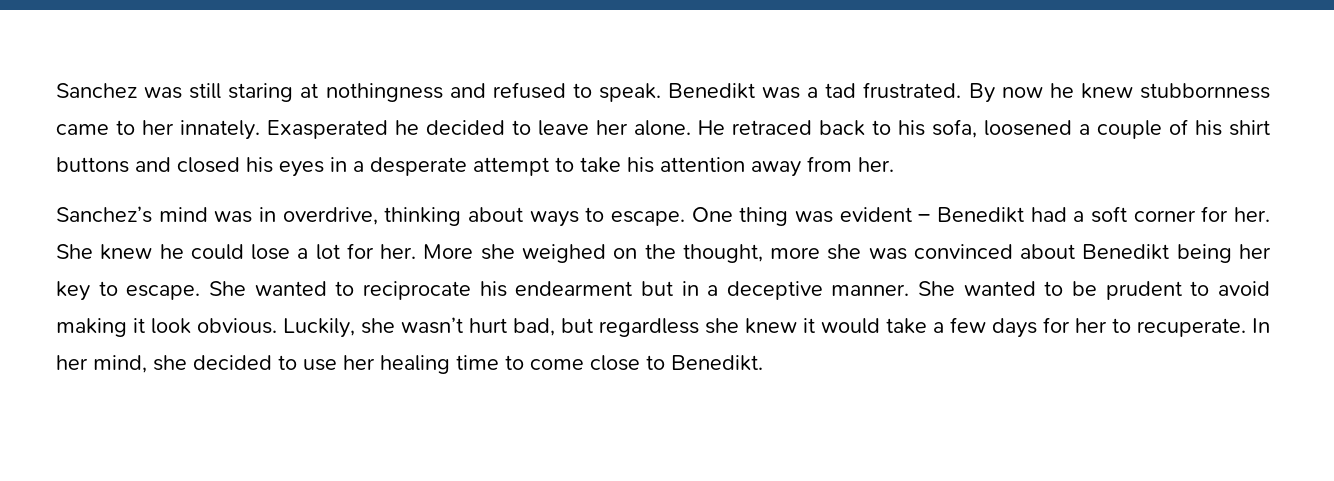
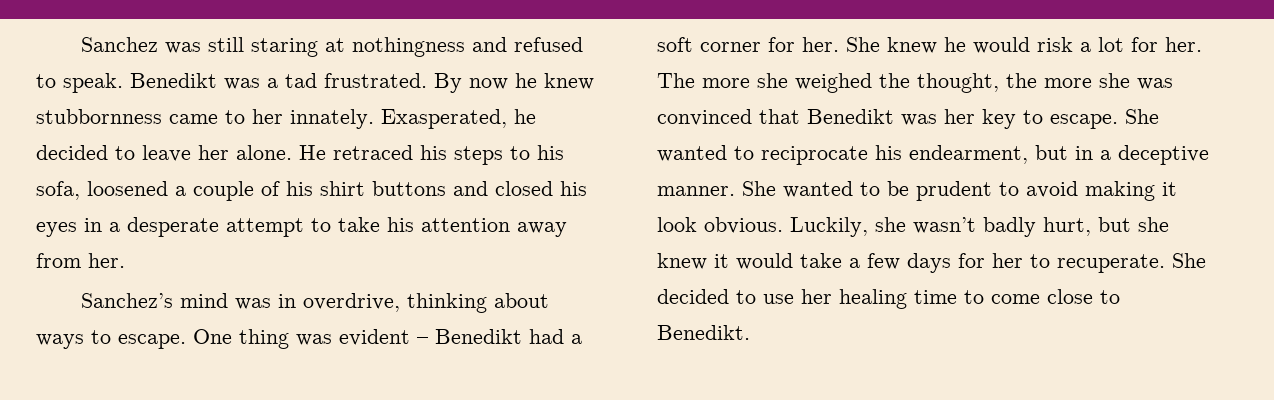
[267,120,388,139] Exasperated -> [381,109,507,129] Exasperated,
[819,120,865,136] back -> [420,145,503,165] his steps
[190,244,291,260] could lose -> [973,37,1073,54] would risk
[423,244,474,259] More -> [657,73,750,88] The more
[613,248,638,259] on -> (872, 83) none
(763, 253) none -> [1006,73,1037,88] the
[1020,244,1232,263] about Benedikt being -> [759,109,937,126] that Benedikt was
[515,281,633,296] endearment -> [909,145,1028,164] endearment,
[469,318,699,337] hurt bad, but regardless -> [983,217,1131,237] badly hurt, but
[1252,318,1270,333] [56,355,187,373] In her mind, she -> [1172,253,1206,268] She

